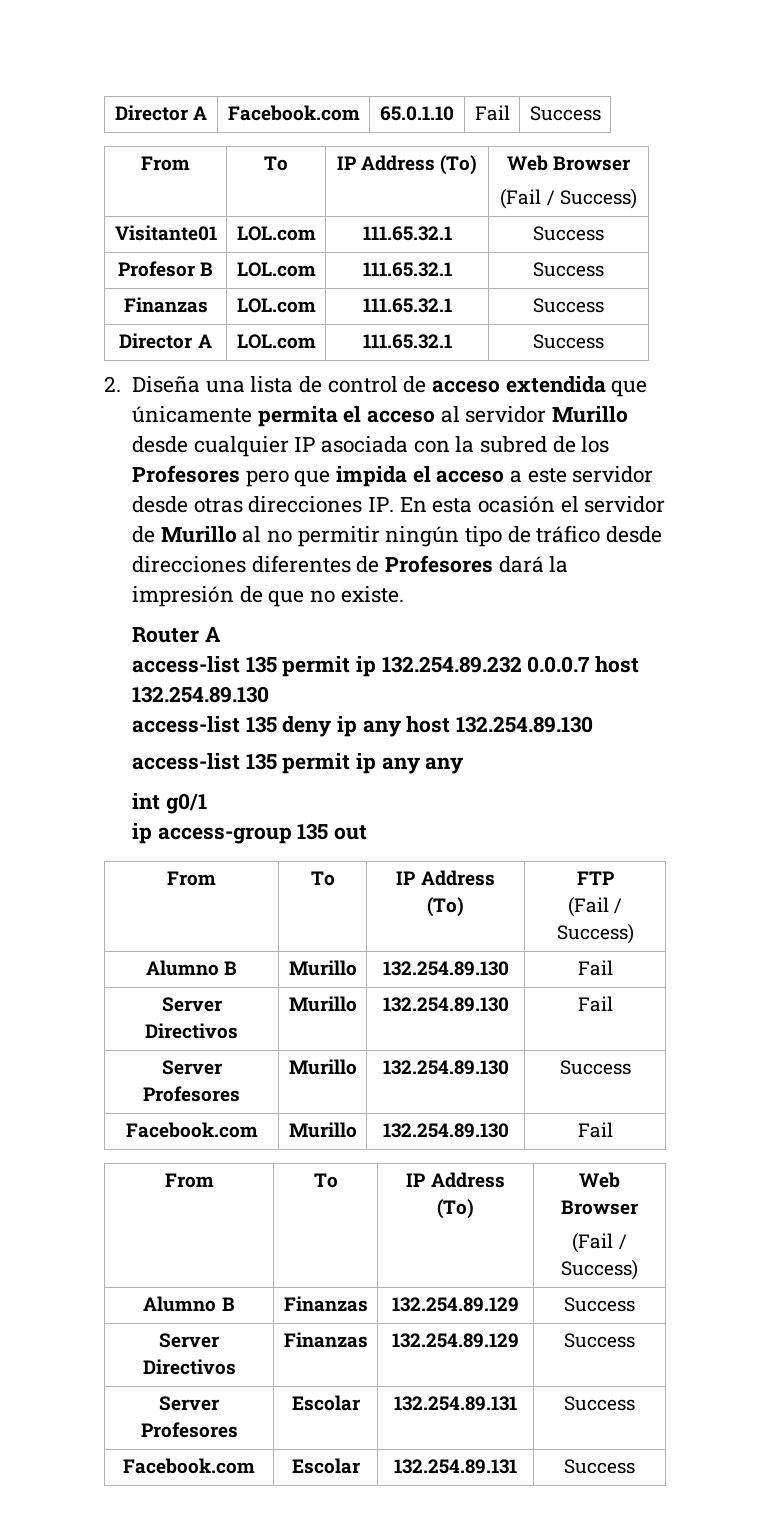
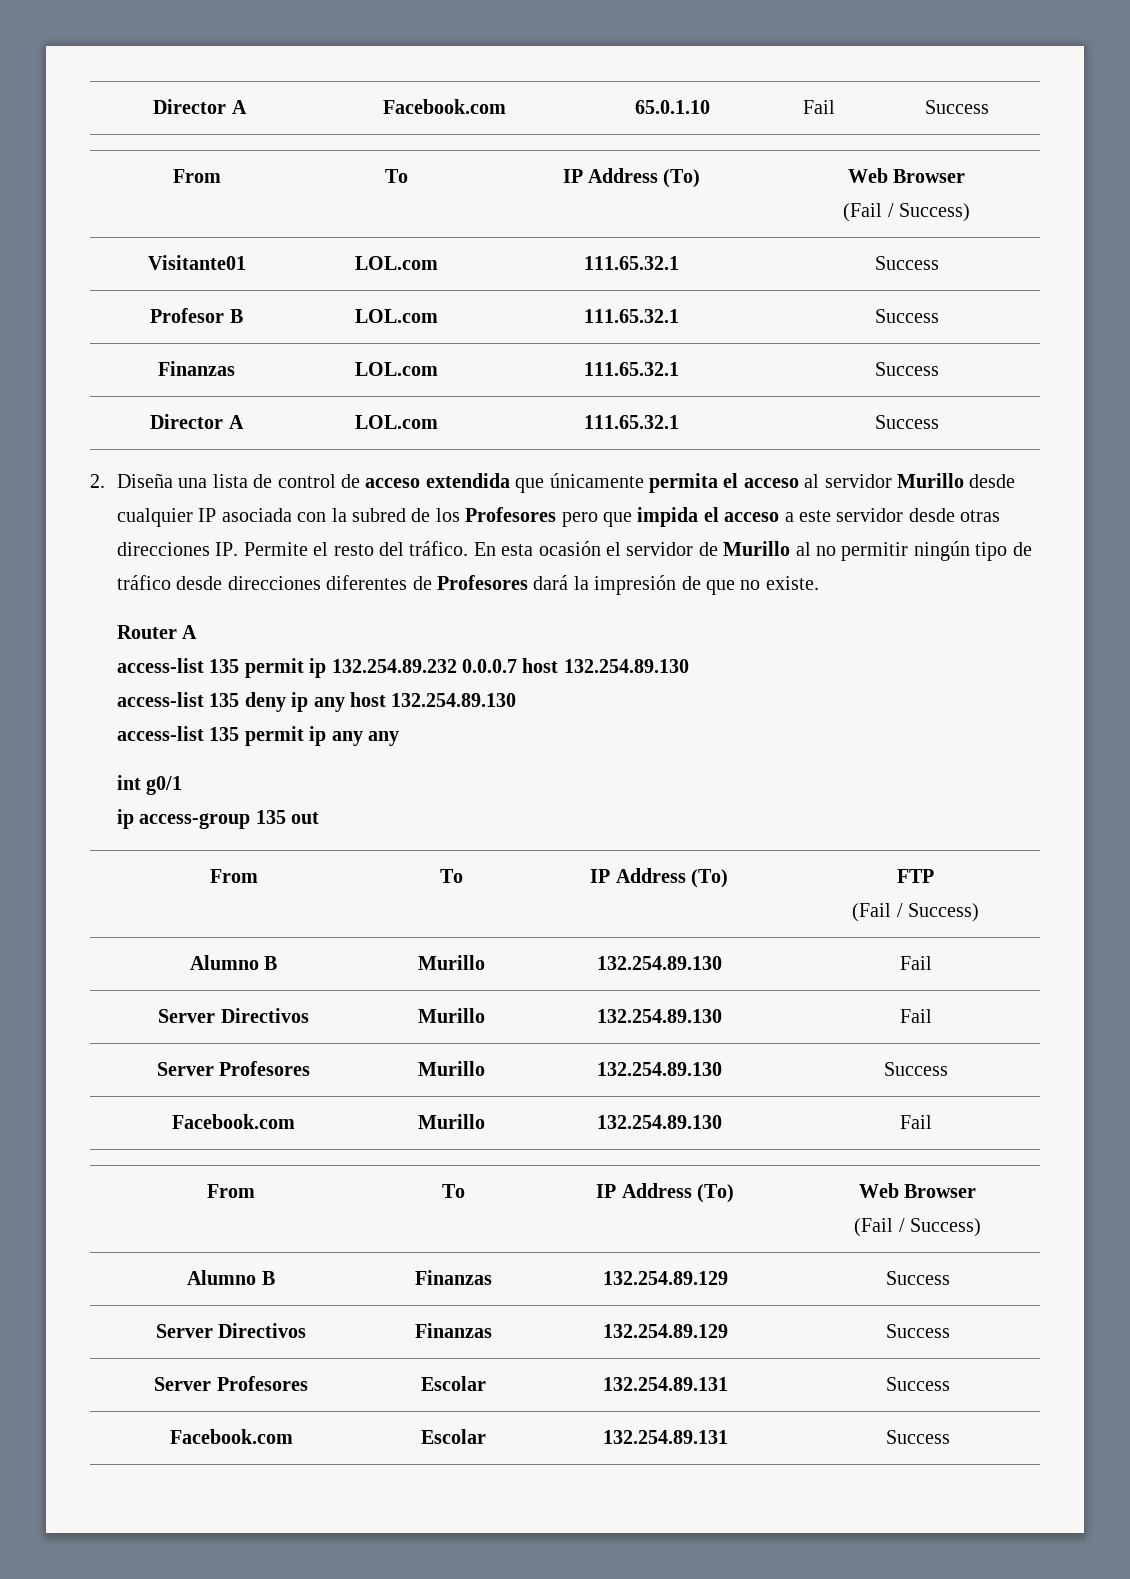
(395, 504) none -> [243,541,469,556] Permite el resto del tráfico.

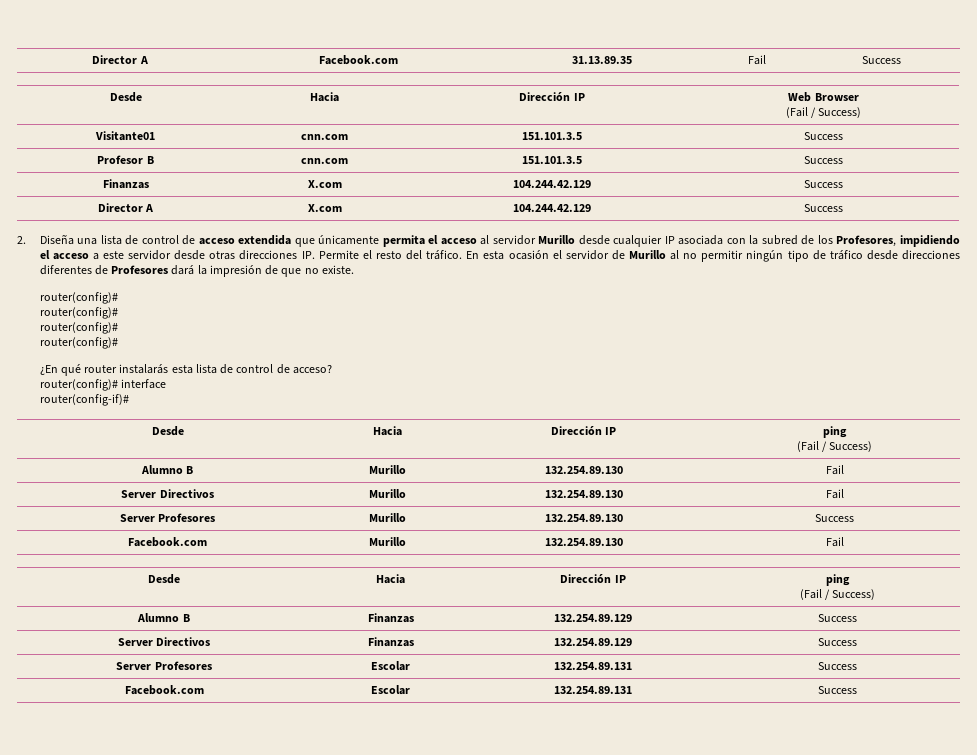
[634,100,710,114] 65.0.1.10 -> [571,56,632,64] 31.13.89.35
[172,169,221,183] [384,169,408,183] [562,168,701,188] From | To | IP Address (To) -> [109,92,142,102] [309,92,339,102] [519,92,585,101] Desde | Hacia | Dirección IP
[354,256,438,270] [584,256,679,270] LOL.com | 111.65.32.1 -> [300,134,348,140] [522,132,582,140] cnn.com | 151.101.3.5
[354,309,438,323] [584,309,679,323] LOL.com | 111.65.32.1 -> [300,158,348,164] [522,156,582,164] cnn.com | 151.101.3.5
[354,362,438,376] [584,362,679,376] LOL.com | 111.65.32.1 -> [307,180,342,188] [513,180,591,188] X.com | 104.244.42.129
[354,415,438,429] [584,415,679,429] LOL.com | 111.65.32.1 -> [307,204,342,212] [513,204,591,212] X.com | 104.244.42.129
[465,507,699,527] Profesores pero que impida -> [836,235,960,247] Profesores, impidiendo
[117,625,198,639] [117,658,689,678] [117,692,517,712] [117,726,400,746] [117,775,183,795] [117,809,320,829] [209,869,258,883] [440,869,463,883] [590,868,728,888] [897,869,934,883] Router A // access-list 135 permit ip 132.254.89.232 0.0.0.7 host 132.254.89.130 // access-list 135 deny ip any host 132.254.89.130 // access-list 135 permit ip any any // int g0/1 // ip access-group 135 out // From | To | IP Address (To) | FTP -> [39,292,118,304] [39,307,118,319] [39,322,118,334] [39,337,118,349] [39,364,332,376] [39,379,166,391] [39,394,129,406] [151,426,184,436] [373,426,402,436] [550,426,617,435] [823,426,847,438] router(config)# // router(config)# // router(config)# // router(config)# // ¿En qué router instalarás esta lista de control de acceso? // router(config)# interface // router(config-if)# // Desde | Hacia | Dirección IP | ping
[207,1184,255,1198] [441,1184,465,1198] [596,1183,734,1203] [858,1183,977,1198] From | To | IP Address (To) | Web Browser -> [148,574,180,584] [375,574,405,584] [560,574,626,583] [826,574,850,586] Desde | Hacia | Dirección IP | ping

